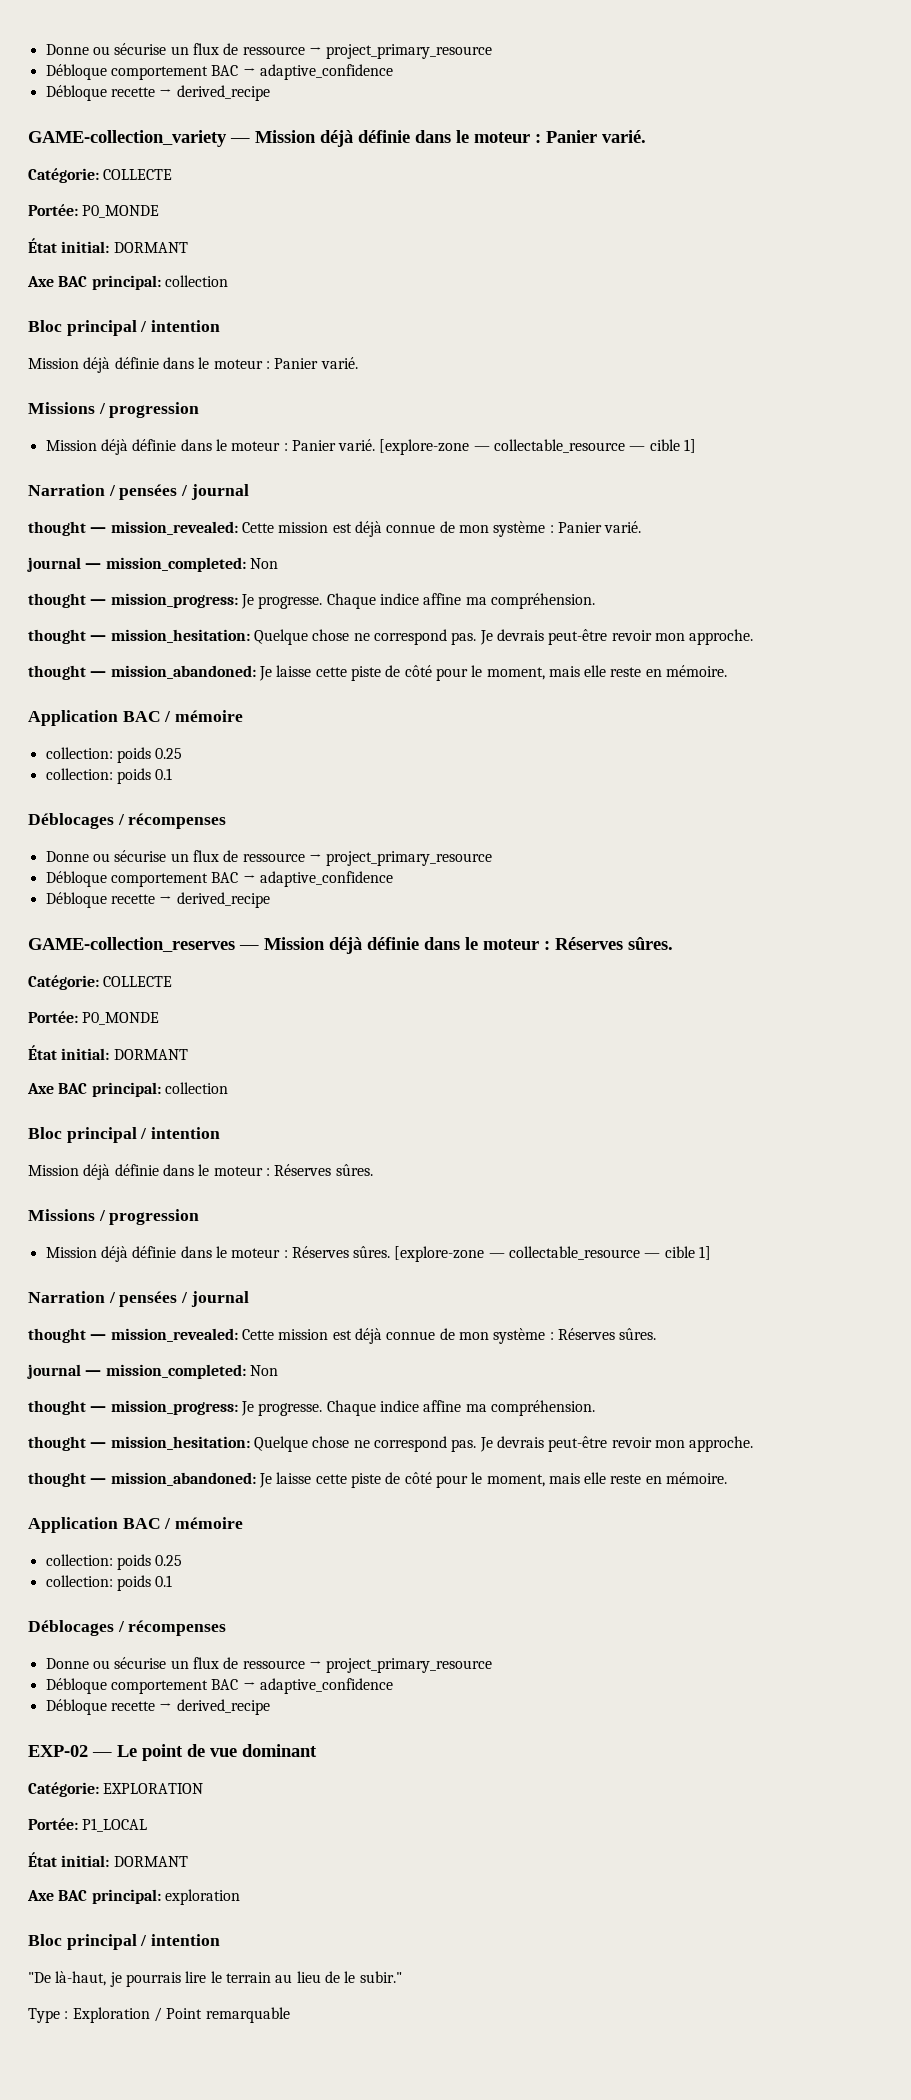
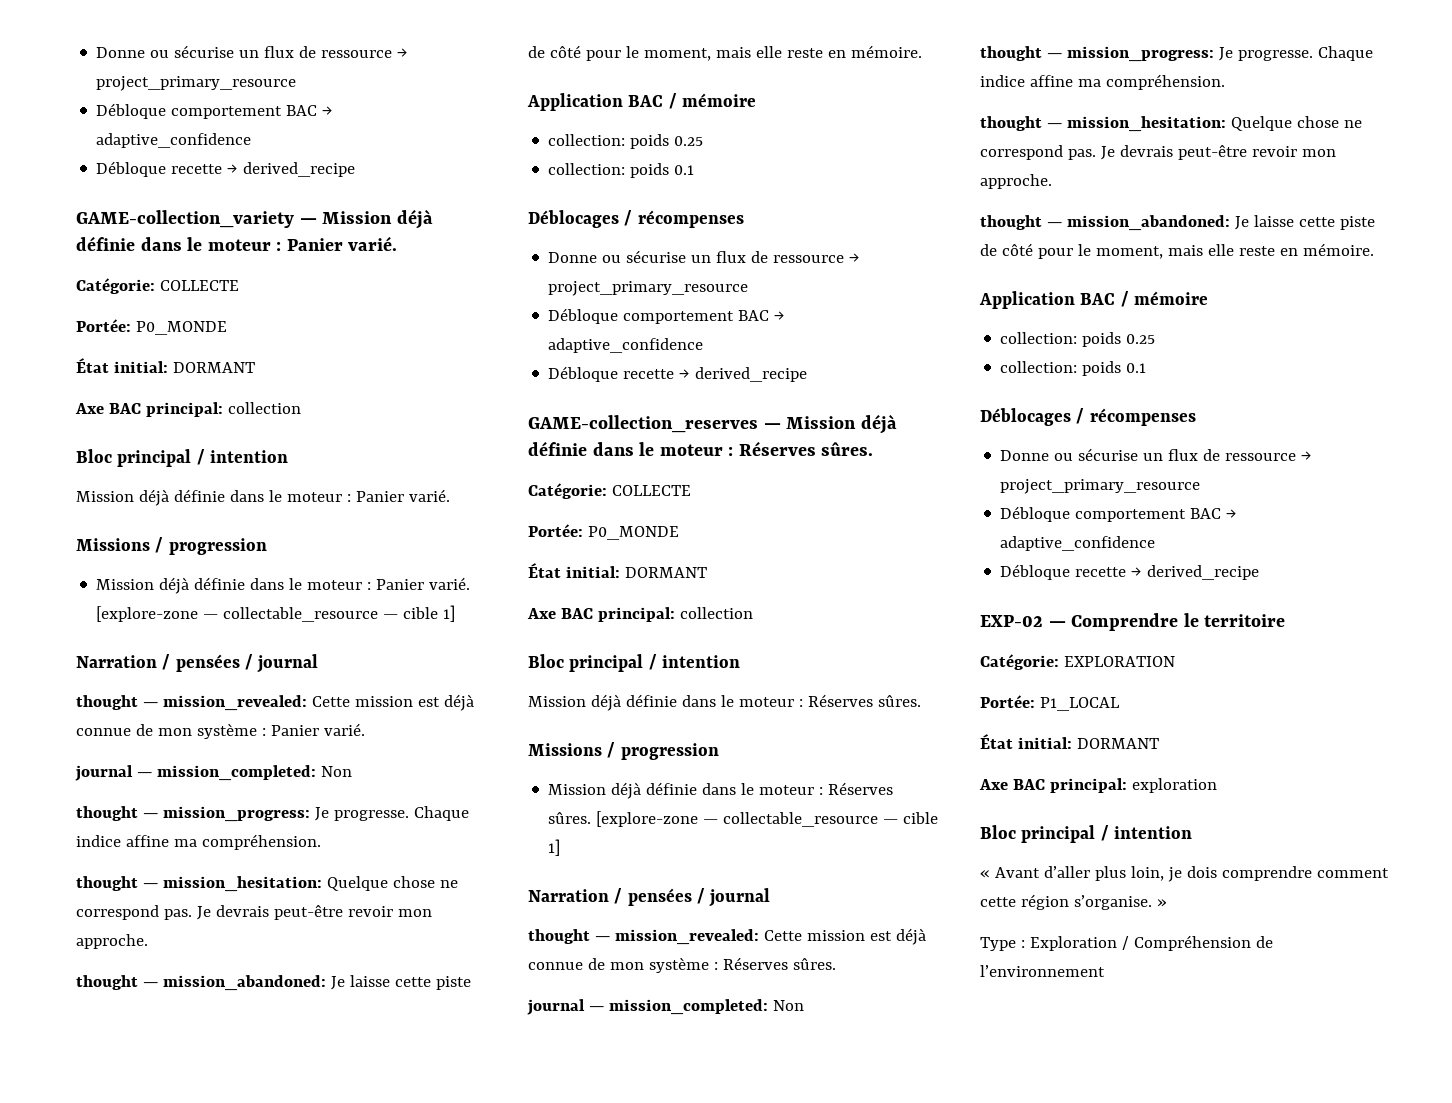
[117,1744,317,1761] Le point de vue dominant -> [1071,613,1286,631] Comprendre le territoire
[28,1971,402,1987] "De là-haut, je pourrais lire le terrain au lieu de le subir." -> [980,866,1389,882] [980,894,1167,910] « Avant d’aller plus loin, je dois comprendre comment cette région s’organise. »
[166,2007,290,2023] Point remarquable -> [1133,935,1273,951] [980,965,1105,977] Compréhension de l’environnement

